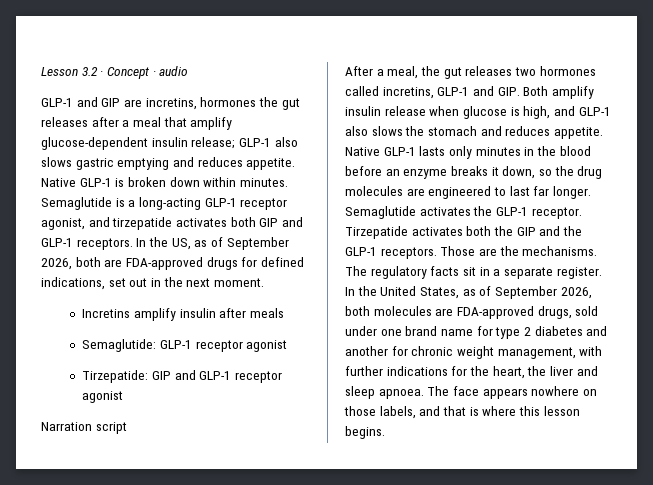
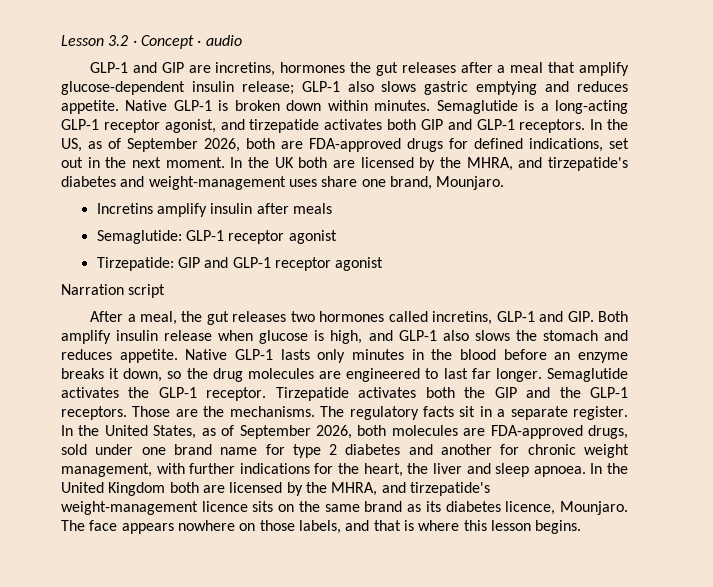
(264, 282) none -> [230,157,629,171] [61,176,505,190] In the UK both are licensed by the MHRA, and tirzepatide's diabetes and weight-management uses share one brand, Mounjaro.
(424, 394) none -> [590,463,629,474] [61,482,490,496] [61,501,629,515] In the United Kingdom both are licensed by the MHRA, and tirzepatide's weight-management licence sits on the same brand as its diabetes licence, Mounjaro.

